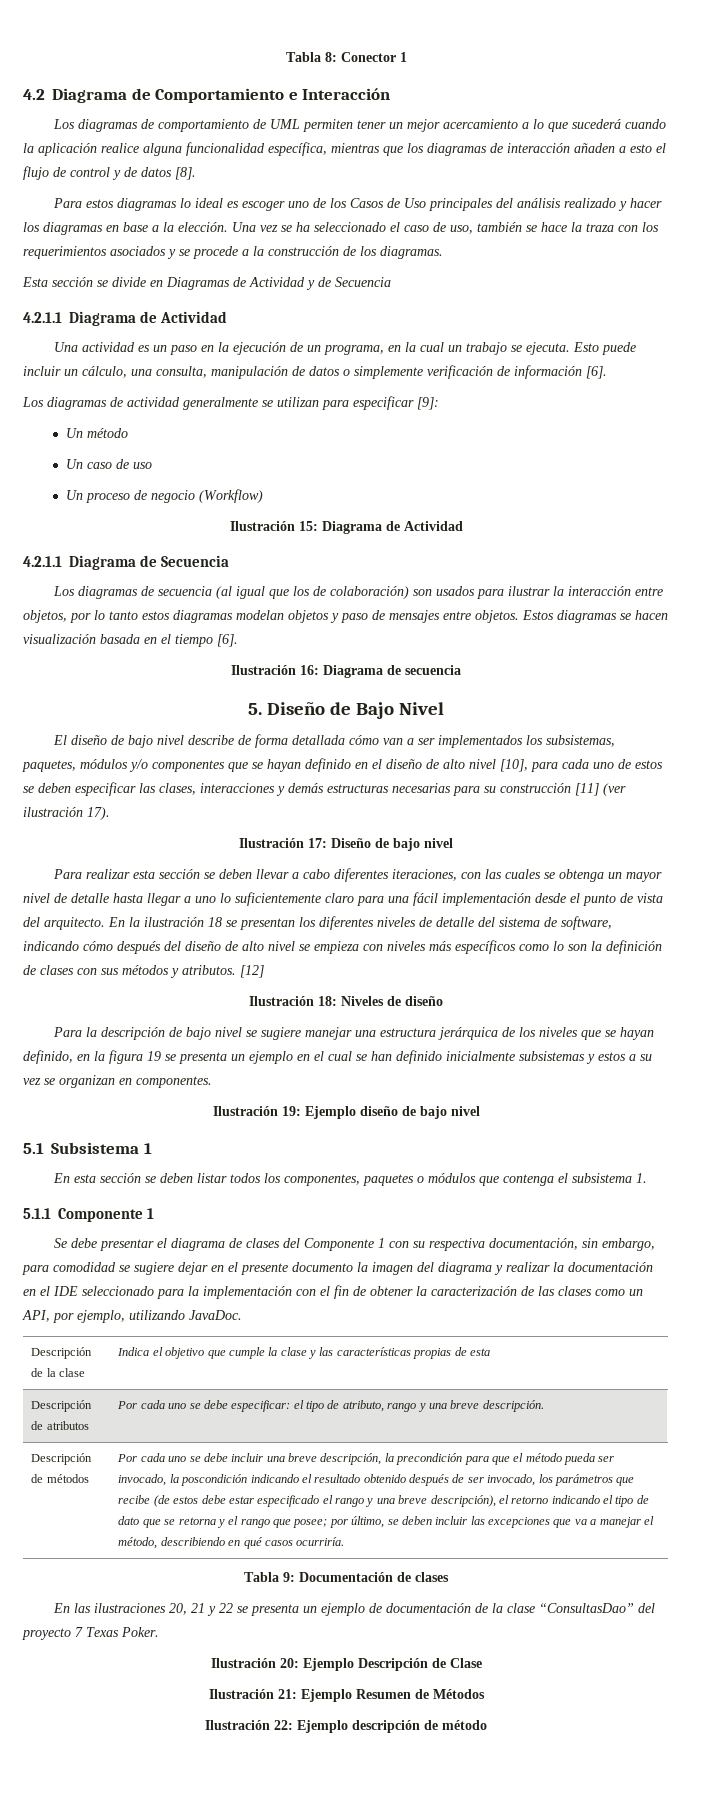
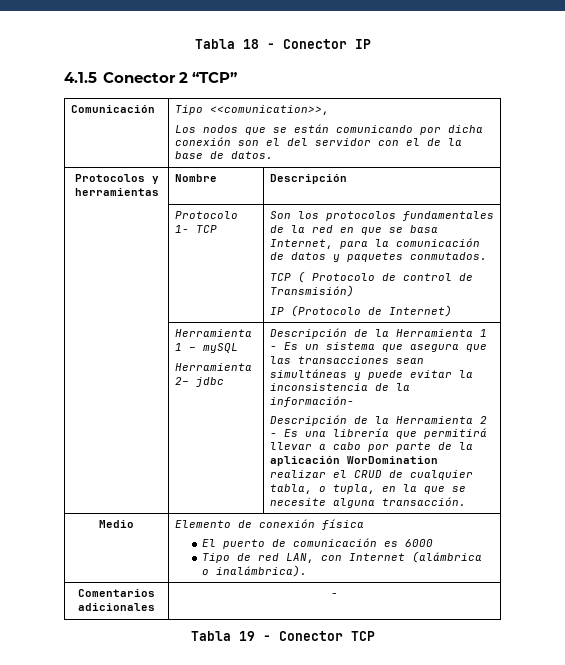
[285,52,407,62] [23,88,391,103] [53,119,667,132] [23,142,666,156] [23,166,196,180] [53,198,663,211] [23,222,659,235] [23,246,443,259] [22,277,391,290] [23,311,228,326] [54,342,637,355] [23,365,607,379] [22,396,439,410] [66,428,129,438] [66,459,153,469] [66,489,264,503] [229,521,463,534] [23,555,230,570] [53,586,664,599] [23,610,668,623] [23,634,238,647] [231,665,461,678] [247,702,445,719] [53,734,616,748] [22,758,663,772] [23,782,626,796] [23,807,110,820] [239,838,453,851] [53,868,663,882] [23,892,663,906] [23,916,612,930] [23,940,662,954] [23,965,264,978] [249,996,443,1006] [53,1027,655,1040] [23,1050,652,1064] [23,1075,212,1088] [212,1106,480,1119] [23,1142,152,1154] [53,1173,648,1186] [23,1208,155,1222] [54,1238,656,1251] [22,1262,653,1275] [23,1285,643,1299] [22,1310,242,1323] [31,1347,93,1359] [31,1368,86,1377] [117,1347,490,1359] [31,1400,93,1412] [31,1421,89,1430] [117,1400,544,1412] [31,1453,93,1465] [31,1474,89,1483] [117,1453,615,1465] [118,1474,635,1486] [118,1495,649,1507] [118,1516,654,1528] [118,1537,345,1549] [244,1572,449,1582] [53,1603,656,1616] [22,1627,159,1640] [210,1658,482,1671] [208,1689,485,1702] [205,1720,487,1733] Tabla 8: Conector 1 // 4.2 Diagrama de Comportamiento e Interacción // Los diagramas de comportamiento de UML permiten tener un mejor acercamiento a lo que sucederá cuando la aplicación realice alguna funcionalidad específica, mientras que los diagramas de interacción añaden a esto el flujo de control y de datos [8]. // Para estos diagramas lo ideal es escoger uno de los Casos de Uso principales del análisis realizado y hacer los diagramas en base a la elección. Una vez se ha seleccionado el caso de uso, también se hace la traza con los requerimientos asociados y se procede a la construcción de los diagramas. // Esta sección se divide en Diagramas de Actividad y de Secuencia // 4.2.1.1 Diagrama de Actividad // Una actividad es un paso en la ejecución de un programa, en la cual un trabajo se ejecuta. Esto puede incluir un cálculo, una consulta, manipulación de datos o simplemente verificación de información [6]. // Los diagramas de actividad generalmente se utilizan para especificar [9]: // Un método // Un caso de uso // Un proceso de negocio (Workflow) // Ilustración 15: Diagrama de Actividad // 4.2.1.1 Diagrama de Secuencia // Los diagramas de secuencia (al igual que los de colaboración) son usados para ilustrar la interacción entre objetos, por lo tanto estos diagramas modelan objetos y paso de mensajes entre objetos. Estos diagramas se hacen visualización basada en el tiempo [6]. // Ilustración 16: Diagrama de secuencia // 5. Diseño de Bajo Nivel // El diseño de bajo nivel describe de forma detallada cómo van a ser implementados los subsistemas, paquetes, módulos y/o componentes que se hayan definido en el diseño de alto nivel [10], para cada uno de estos se deben especificar las clases, interacciones y demás estructuras necesarias para su construcción [11] (ver ilustración 17). // Ilustración 17: Diseño de bajo nivel // Para realizar esta sección se deben llevar a cabo diferentes iteraciones, con las cuales se obtenga un mayor nivel de detalle hasta llegar a uno lo suficientemente claro para una fácil implementación desde el punto de vista del arquitecto. En la ilustración 18 se presentan los diferentes niveles de detalle del sistema de software, indicando cómo después del diseño de alto nivel se empieza con niveles más específicos como lo son la definición de clases con sus métodos y atributos. [12] // Ilustración 18: Niveles de diseño // Para la descripción de bajo nivel se sugiere manejar una estructura jerárquica de los niveles que se hayan definido, en la figura 19 se presenta un ejemplo en el cual se han definido inicialmente subsistemas y estos a su vez se organizan en componentes. // Ilustración 19: Ejemplo diseño de bajo nivel // 5.1 Subsistema 1 // En esta sección se deben listar todos los componentes, paquetes o módulos que contenga el subsistema 1. // 5.1.1 Componente 1 // Se debe presentar el diagrama de clases del Componente 1 con su respectiva documentación, sin embargo, para comodidad se sugiere dejar en el presente documento la imagen del diagrama y realizar la documentación en el IDE seleccionado para la implementación con el fin de obtener la caracterización de las clases como un API, por ejemplo, utilizando JavaDoc. // Descripción de la clase | Indica el objetivo que cumple la clase y las características propias de esta // Descripción de atributos | Por cada uno se debe especificar: el tipo de atributo, rango y una breve descripción. // Descripción de métodos | Por cada uno se debe incluir una breve descripción, la precondición para que el método pueda ser invocado, la poscondición indicando el resultado obtenido después de ser invocado, los parámetros que recibe (de estos debe estar especificado el rango y una breve descripción), el retorno indicando el tipo de dato que se retorna y el rango que posee; por último, se deben incluir las excepciones que va a manejar el método, describiendo en qué casos ocurriría. // Tabla 9: Documentación de clases // En las ilustraciones 20, 21 y 22 se presenta un ejemplo de documentación de la clase “ConsultasDao” del proyecto 7 Texas Poker. // Ilustración 20: Ejemplo Descripción de Clase // Ilustración 21: Ejemplo Resumen de Métodos // Ilustración 22: Ejemplo descripción de método -> [194,39,371,49] [64,72,238,83] [70,105,155,113] [174,105,329,115] [174,124,483,135] [174,137,462,146] [174,151,273,159] [74,174,159,184] [74,188,159,196] [174,174,217,182] [269,174,347,184] [174,211,238,219] [174,225,217,233] [269,211,494,221] [269,225,438,235] [269,238,480,249] [269,252,487,262] [269,271,473,283] [269,285,354,297] [269,305,452,317] [174,329,252,337] [174,343,238,353] [174,363,252,371] [174,377,224,387] [269,328,487,339] [269,342,487,352] [269,356,424,364] [269,369,473,380] [269,383,410,391] [269,396,354,407] [269,415,487,426] [269,428,487,439] [269,442,473,452] [269,456,438,466] [269,470,473,480] [269,484,466,494] [269,497,466,508] [99,520,134,528] [174,519,364,530] [201,538,433,549] [201,551,482,563] [201,565,307,577] [78,589,155,597] [78,603,155,611] [331,593,338,597] [190,631,375,641] Tabla 18 - Conector IP // 4.1.5 Conector 2 “TCP” // Comunicación | Tipo <<comunication>>, // Los nodos que se están comunicando por dicha conexión son el del servidor con el de la base de datos. // Protocolos y herramientas | Nombre | Descripción // | Protocolo 1- TCP | Son los protocolos fundamentales de la red en que se basa Internet, para la comunicación de datos y paquetes conmutados. // TCP ( Protocolo de control de Transmisión) // IP (Protocolo de Internet) // | Herramienta 1 – mySQL // Herramienta 2– jdbc | Descripción de la Herramienta 1 - Es un sistema que asegura que las transacciones sean simultáneas y puede evitar la inconsistencia de la información- // Descripción de la Herramienta 2 - Es una librería que permitirá llevar a cabo por parte de la aplicación WorDomination realizar el CRUD de cualquier tabla, o tupla, en la que se necesite alguna transacción. // Medio | Elemento de conexión física // El puerto de comunicación es 6000 // Tipo de red LAN, con Internet (alámbrica o inalámbrica). // Comentarios adicionales | - // Tabla 19 - Conector TCP

